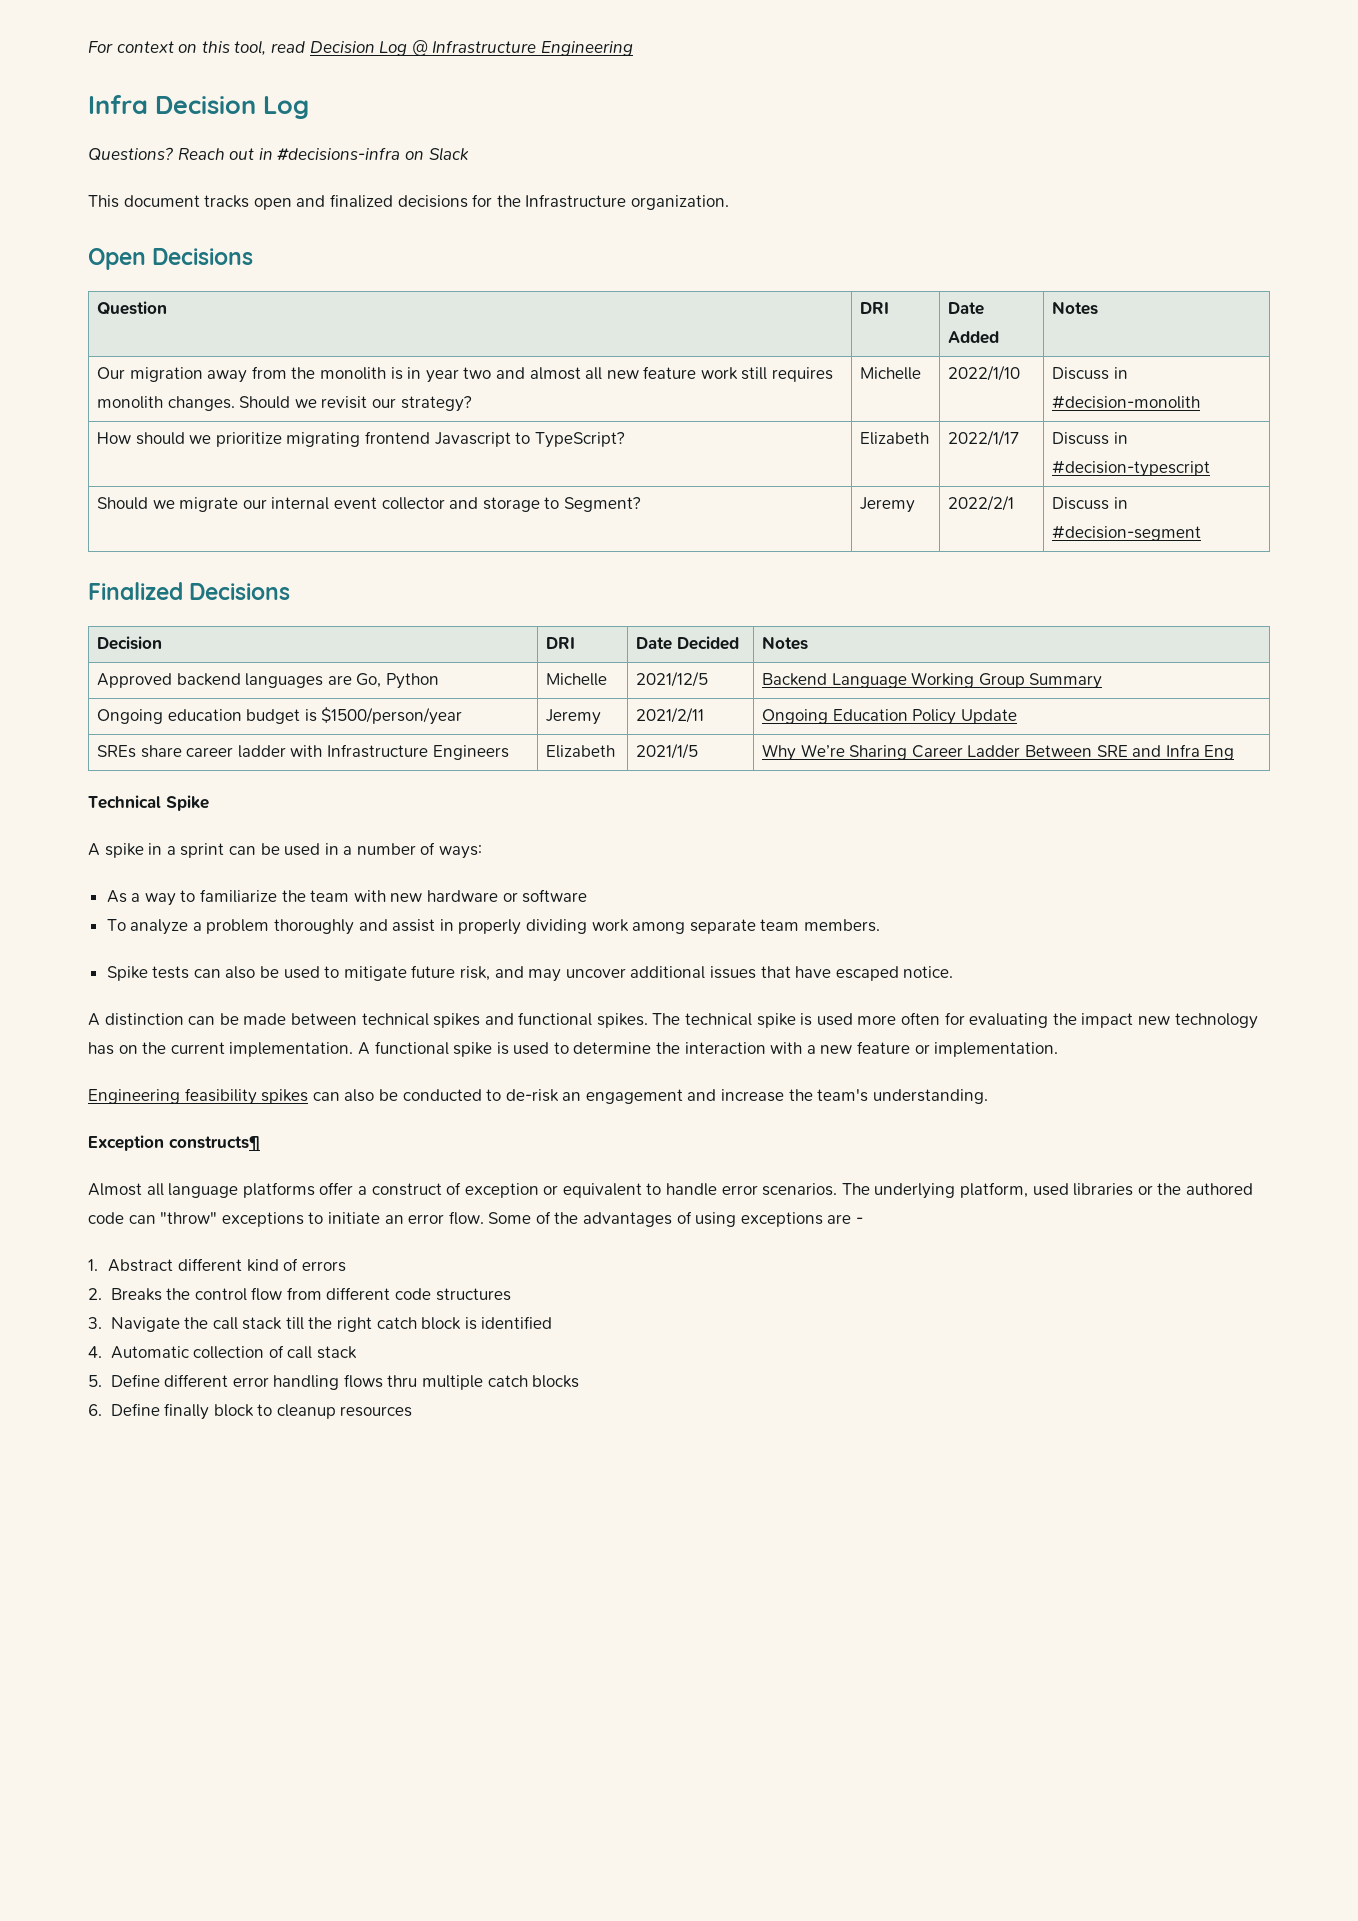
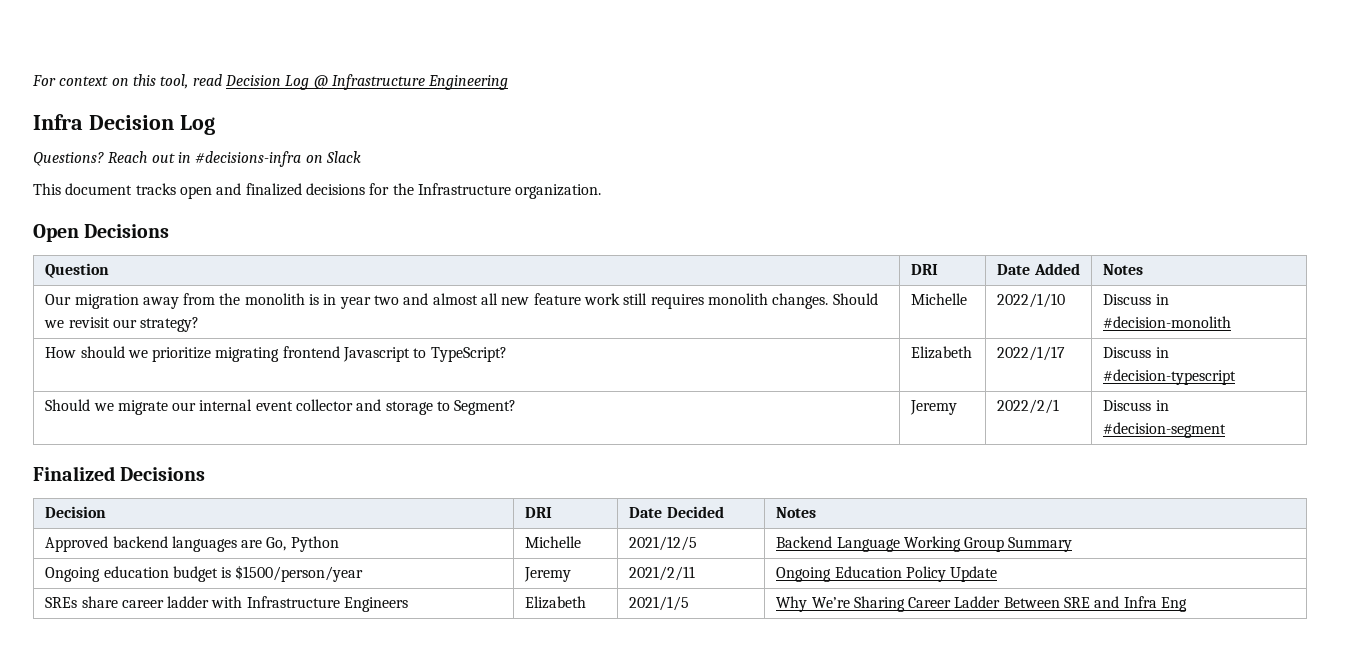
[88,795,209,811] [88,842,483,859] [106,889,588,906] [106,919,880,935] [106,965,954,982] [88,1012,1258,1029] [88,1041,1059,1057] [88,1088,988,1105] [88,1135,260,1151] [88,1182,1253,1199] [88,1211,864,1227] [88,1258,346,1272] [88,1287,511,1301] [88,1316,553,1332] [88,1345,357,1359] [88,1374,580,1390] [88,1403,413,1420] // Technical Spike // A spike in a sprint can be used in a number of ways: // As a way to familiarize the team with new hardware or software // To analyze a problem thoroughly and assist in properly dividing work among separate team members. // Spike tests can also be used to mitigate future risk, and may uncover additional issues that have escaped notice. // A distinction can be made between technical spikes and functional spikes. The technical spike is used more often for evaluating the impact new technology has on the current implementation. A functional spike is used to determine the interaction with a new feature or implementation. // Engineering feasibility spikes can also be conducted to de-risk an engagement and increase the team's understanding. // Exception constructs¶ // Almost all language platforms offer a construct of exception or equivalent to handle error scenarios. The underlying platform, used libraries or the authored code can "throw" exceptions to initiate an error flow. Some of the advantages of using exceptions are - // 1. Abstract different kind of errors // 2. Breaks the control flow from different code structures // 3. Navigate the call stack till the right catch block is identified // 4. Automatic collection of call stack // 5. Define different error handling flows thru multiple catch blocks // 6. Define finally block to cleanup resources -> (1188, 604) none

